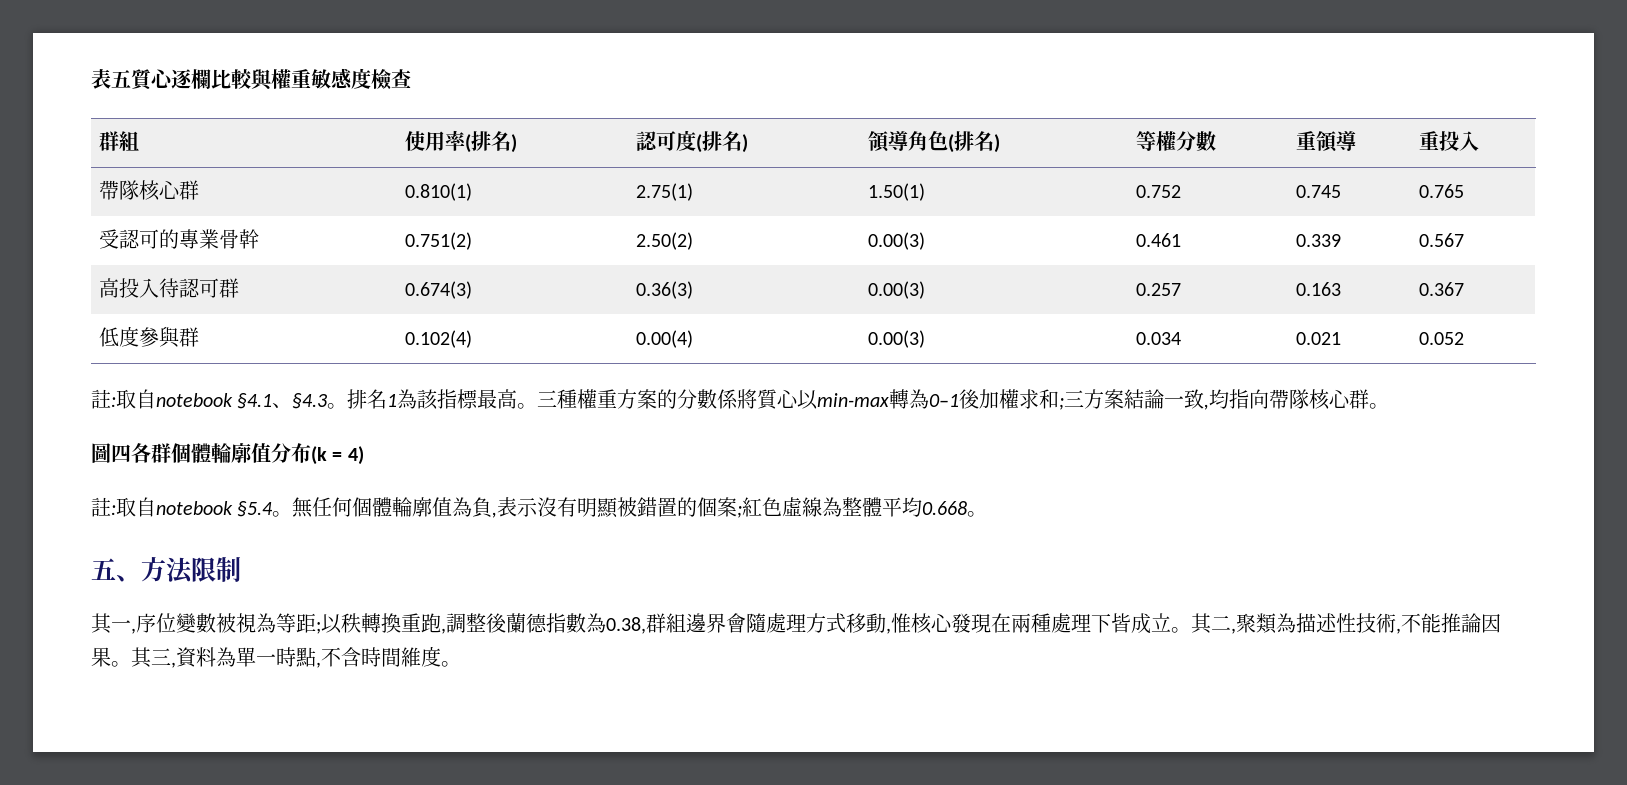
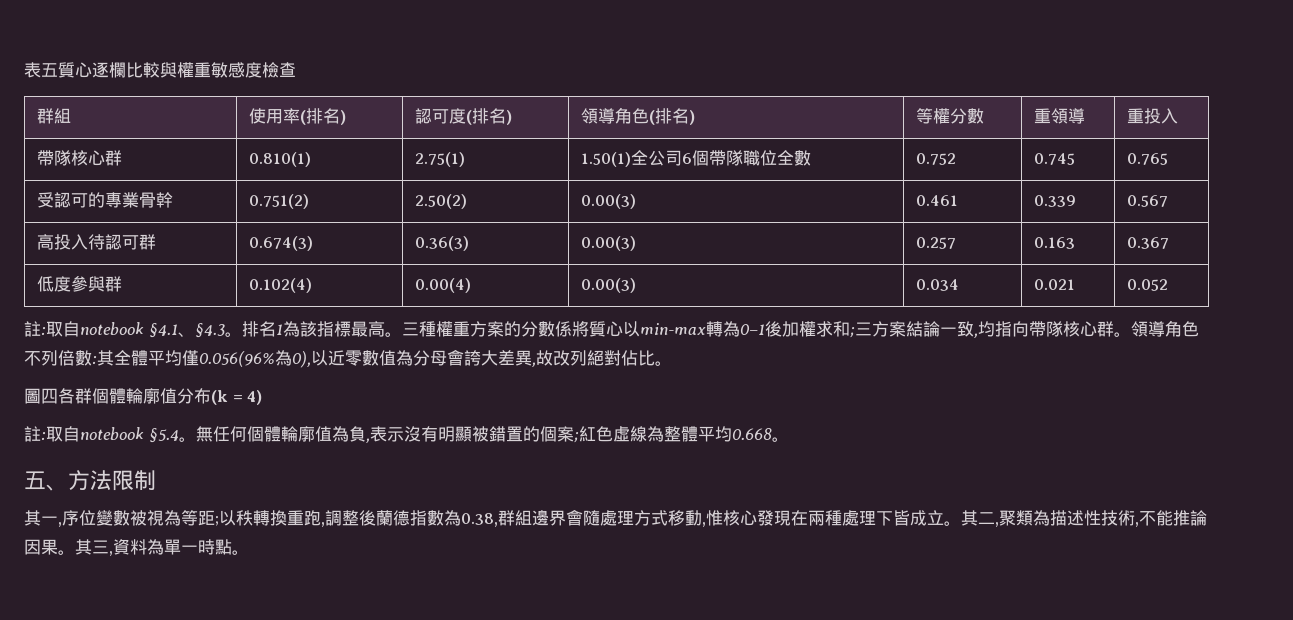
(926, 192) none -> [630,150,811,166] 全公司6個帶隊職位全數
(1390, 406) none -> [1130,320,1199,337] [24,349,672,368] 領導角色不列倍數:其全體平均僅0.056(96%為0),以近零數值為分母會誇大差異,故改列絕對佔比。
[316,646,441,668] ,不含時間維度 -> (232, 547) none

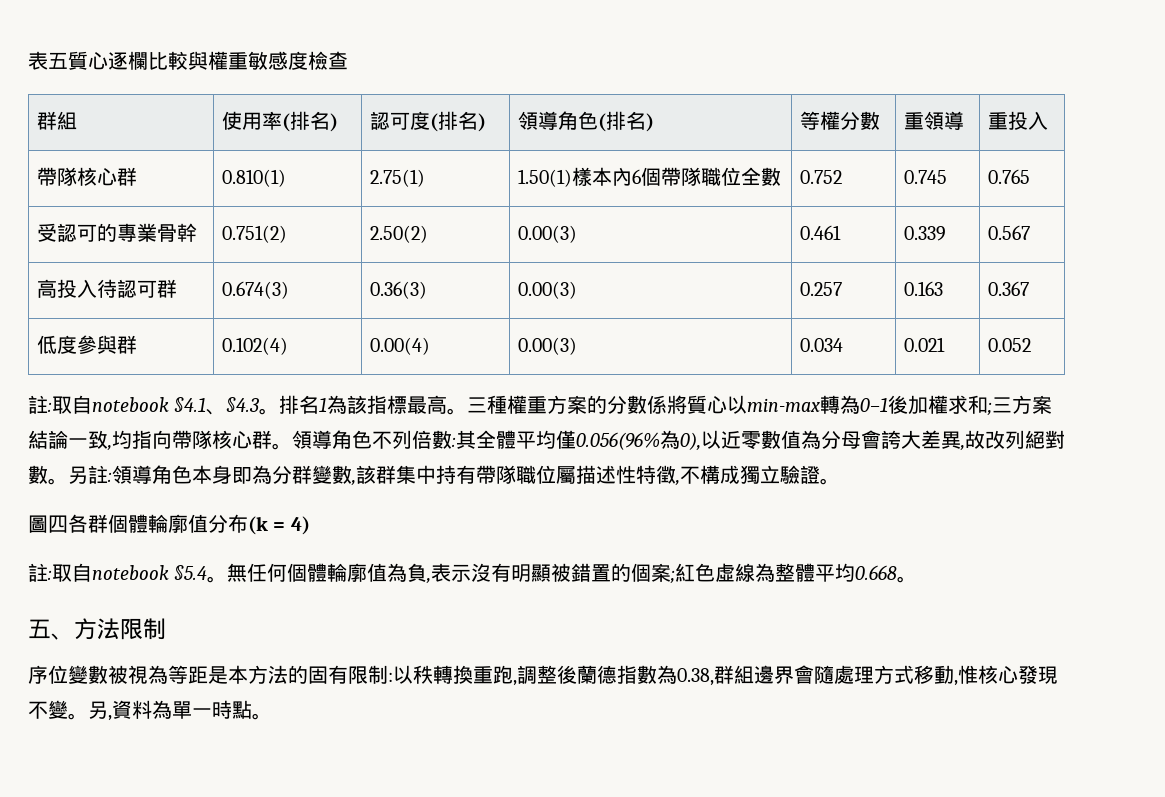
[630,150,682,166] 全公司 -> [571,167,632,186] 樣本內
[621,350,655,366] 佔比 -> [28,465,820,486] 數。另註:領導角色本身即為分群變數,該群集中持有帶隊職位屬描述性特徵,不構成獨立驗證
[24,510,62,527] 其一, -> (166, 629) none
[215,516,219,526] ; -> [208,665,393,684] 是本方法的固有限制:
[791,510,1207,527] [24,539,109,555] 在兩種處理下皆成立。其二,聚類為描述性技術,不能推論因果。其三 -> [28,700,108,720] 不變。另

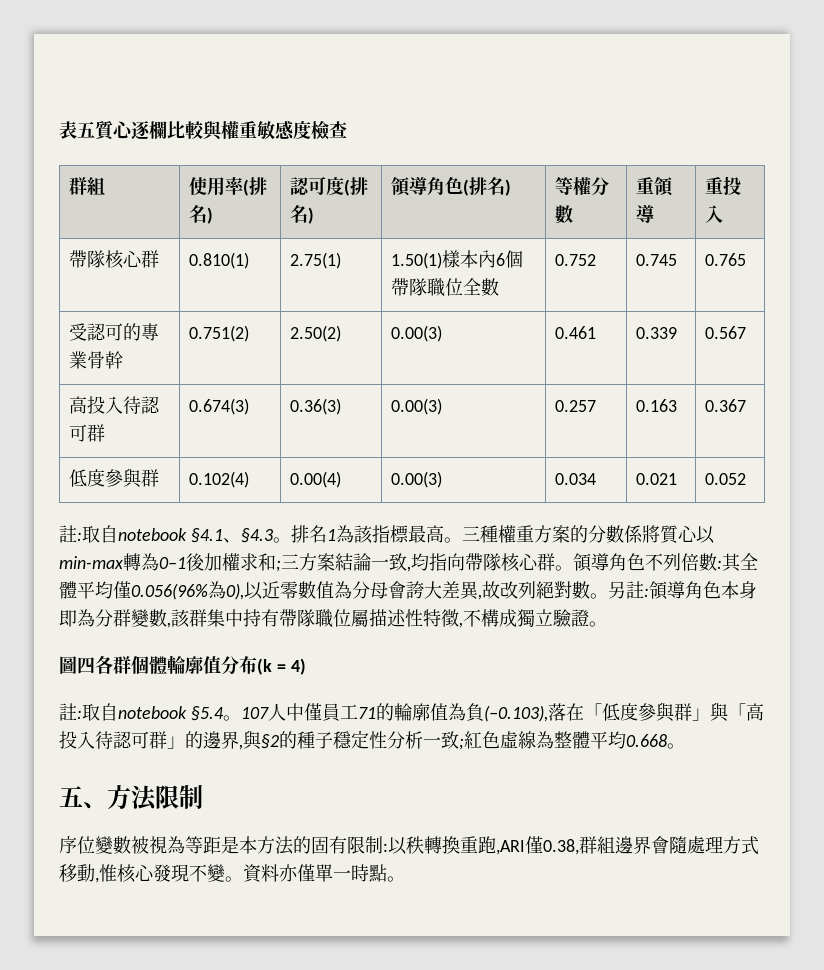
[227,563,672,584] 無任何個體輪廓值為負,表示沒有明顯被錯置的個案 -> [240,702,764,722] [59,730,459,750] 107人中僅員工71的輪廓值為負(−0.103),落在「低度參與群」與「高投入待認可群」的邊界,與§2的種子穩定性分析一致
[513,665,677,686] ,調整後蘭德指數為 -> [496,836,543,855] ,ARI僅
[88,700,172,721] 另,資料為 -> [243,864,315,883] 資料亦僅

